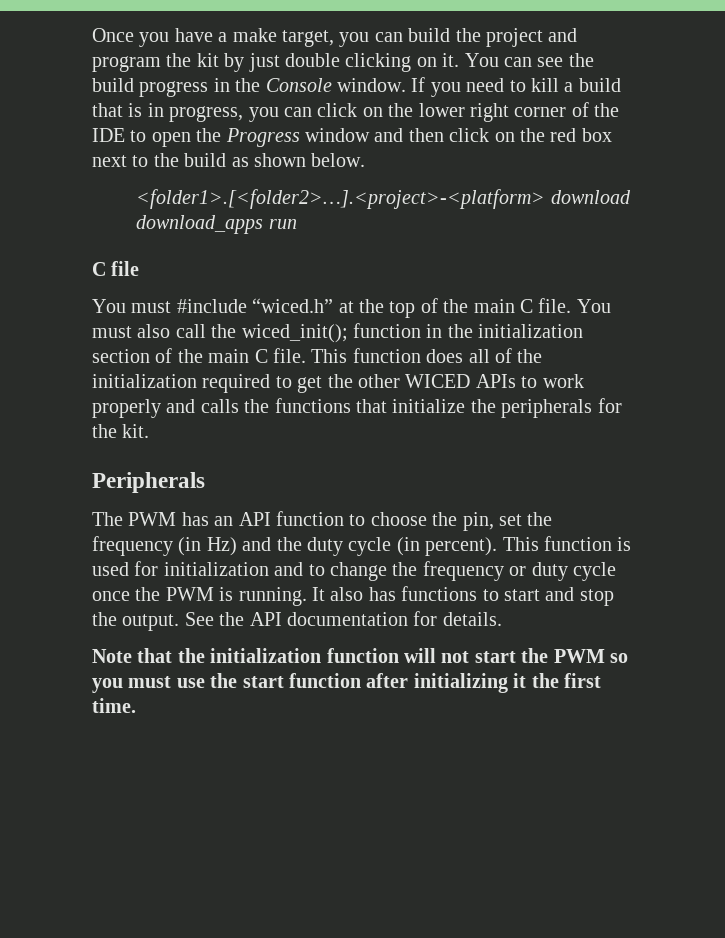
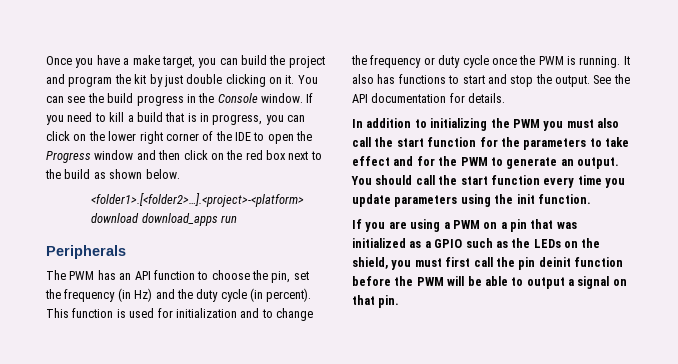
[92,261,140,276] [92,298,611,318] [92,323,584,343] [92,348,543,363] [92,374,584,393] [92,398,622,418] [92,424,150,438] // C file // You must #include “wiced.h” at the top of the main C file. You must also call the wiced_init(); function in the initialization section of the main C file. This function does all of the initialization required to get the other WICED APIs to work properly and calls the functions that initialize the peripherals for the kit. -> (237, 219) none
[92,648,628,663] [92,673,601,693] [92,698,136,713] Note that the initialization function will not start the PWM so you must use the start function after initializing it the first time. -> [352,118,619,131] [352,137,629,150] [352,156,619,169] [351,175,625,188] [352,194,591,207] [352,219,577,232] [352,238,601,248] [352,257,623,270] [352,276,627,289] [352,295,400,308] In addition to initializing the PWM you must also call the start function for the parameters to take effect and for the PWM to generate an output. You should call the start function every time you update parameters using the init function. // If you are using a PWM on a pin that was initialized as a GPIO such as the LEDs on the shield, you must first call the pin deinit function before the PWM will be able to output a signal on that pin.

